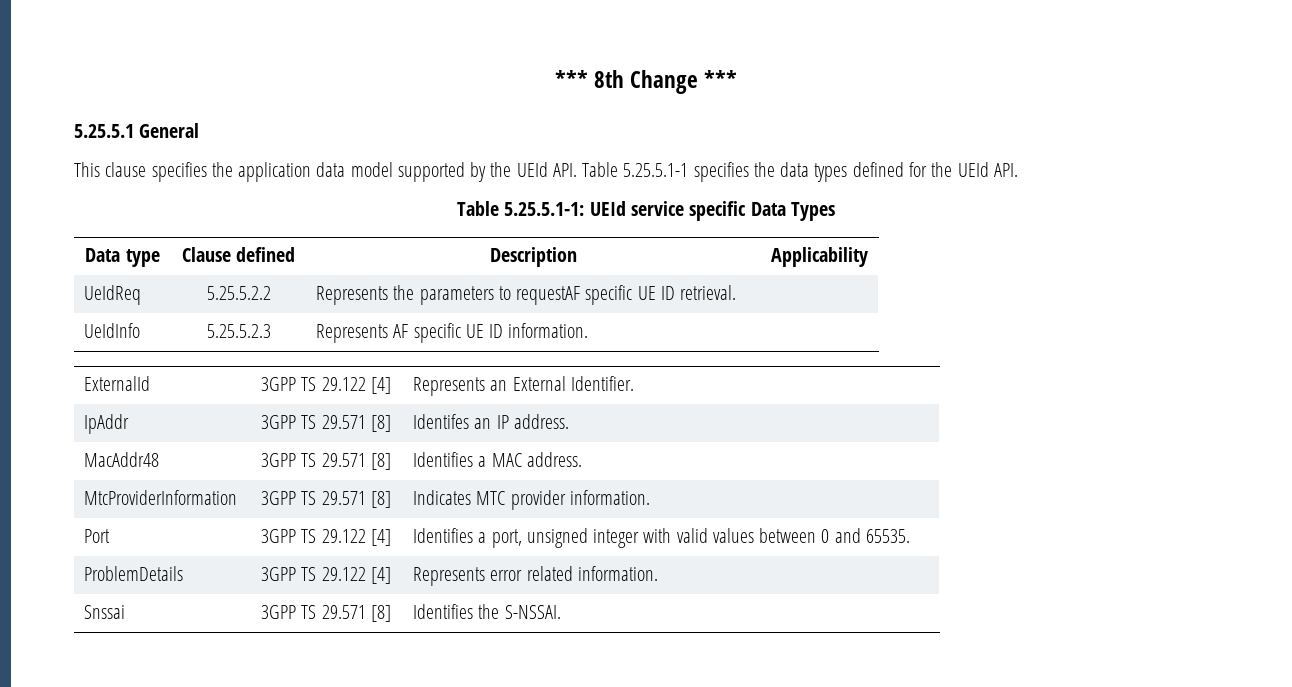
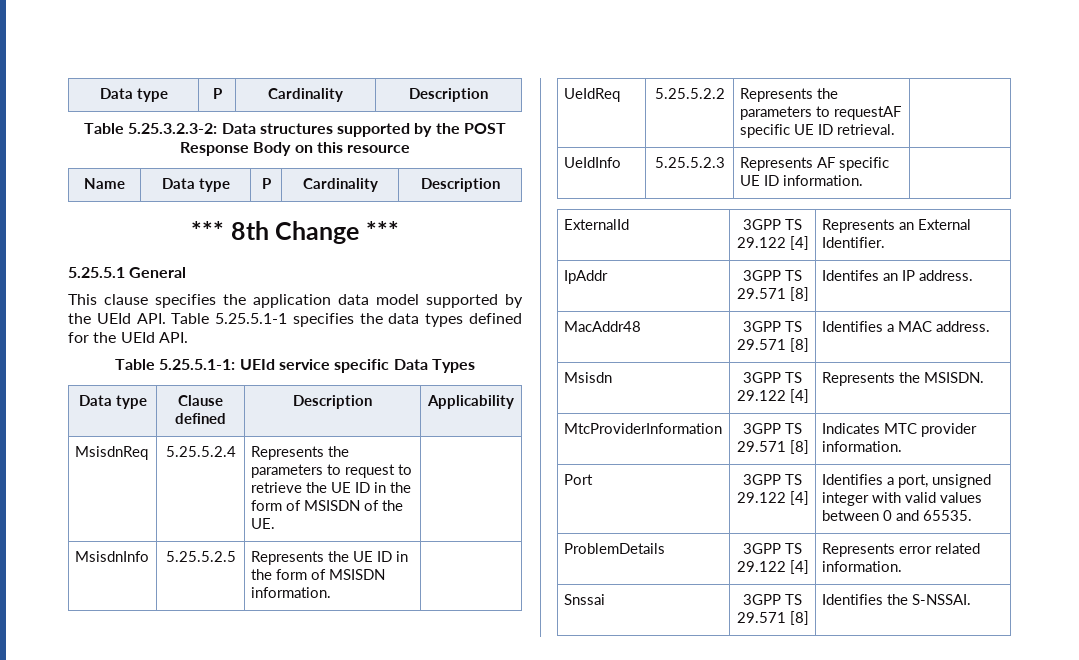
(554, 79) none -> [99,88,168,102] [212,88,222,99] [268,88,343,102] [409,88,488,102] [83,123,507,137] [179,142,411,156] [84,178,125,189] [161,178,230,192] [261,178,271,189] [302,178,378,192] [420,178,500,192] Data type | P | Cardinality | Description // Table 5.25.3.2.3-2: Data structures supported by the POST Response Body on this resource // Name | Data type | P | Cardinality | Description //
(868, 257) none -> [74,446,148,460] [165,446,236,457] [250,446,349,460] [250,464,412,478] [250,482,411,493] [250,500,403,511] [250,518,275,529] [74,551,149,562] [165,551,236,562] [250,551,408,565] [250,569,385,580] [250,587,331,598] // MsisdnReq | 5.25.5.2.4 | Represents the parameters to request to retrieve the UE ID in the form of MSISDN of the UE. | // MsisdnInfo | 5.25.5.2.5 | Represents the UE ID in the form of MSISDN information. |
(582, 459) none -> [563,372,612,383] [743,372,802,383] [736,389,809,403] [821,372,984,386] // Msisdn | 3GPP TS 29.122 [4] | Represents the MSISDN.

